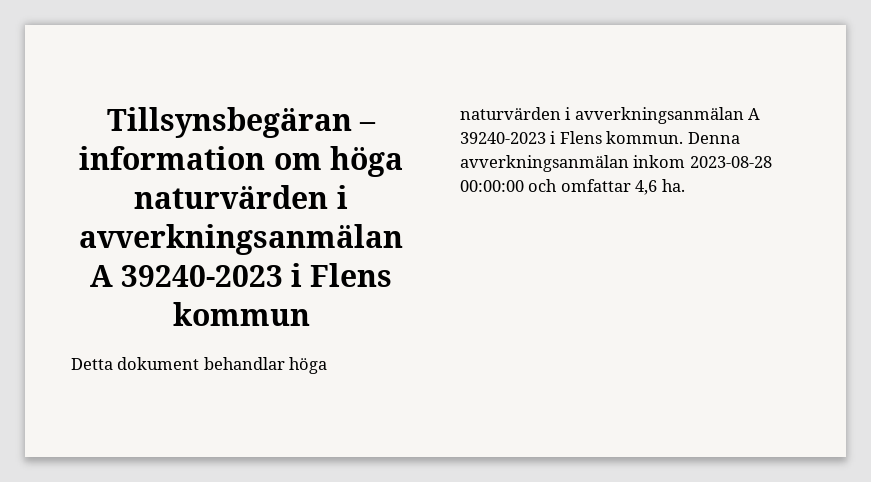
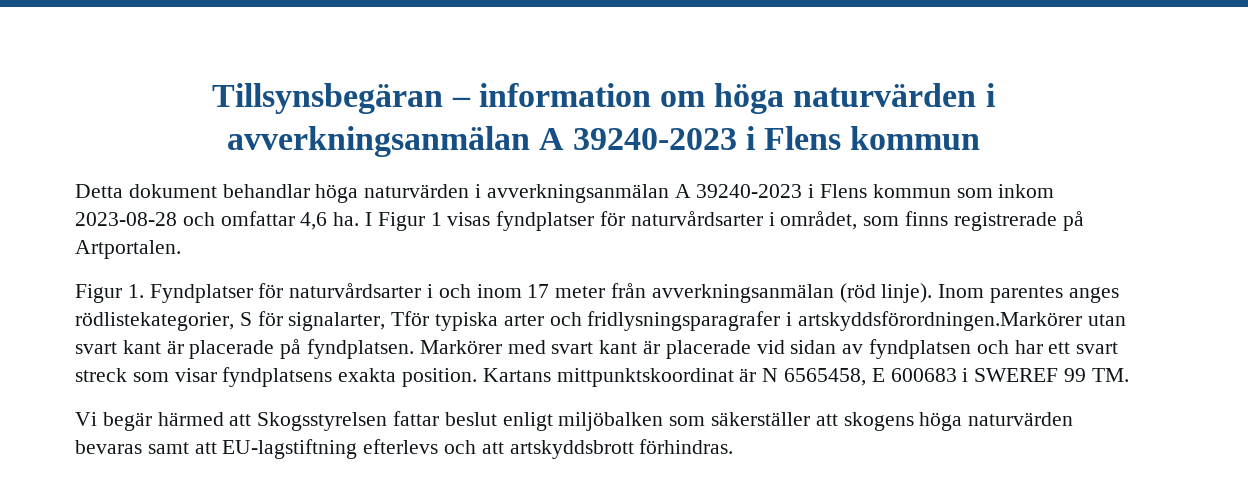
[606,131,740,144] [460,155,629,172] kommun. Denna avverkningsanmälan -> [872,184,993,198] kommun som
[460,180,524,192] 00:00:00 -> (177, 219) none
(685, 185) none -> [365,211,1084,231] [75,240,181,259] [75,283,1119,303] [75,311,1126,331] [75,339,1119,359] [75,367,1129,387] [75,411,1074,431] [75,439,734,459] I Figur 1 visas fyndplatser för naturvårdsarter i området, som finns registrerade på Artportalen. // Figur 1. Fyndplatser för naturvårdsarter i och inom 17 meter från avverkningsanmälan (röd linje). Inom parentes anges rödlistekategorier, S för signalarter, Tför typiska arter och fridlysningsparagrafer i artskyddsförordningen.Markörer utan svart kant är placerade på fyndplatsen. Markörer med svart kant är placerade vid sidan av fyndplatsen och har ett svart streck som visar fyndplatsens exakta position. Kartans mittpunktskoordinat är N 6565458, E 600683 i SWEREF 99 TM. // Vi begär härmed att Skogsstyrelsen fattar beslut enligt miljöbalken som säkerställer att skogens höga naturvärden bevaras samt att EU-lagstiftning efterlevs och att artskyddsbrott förhindras.

